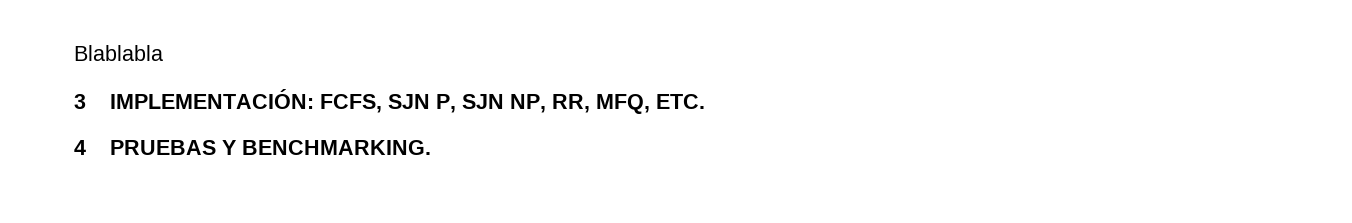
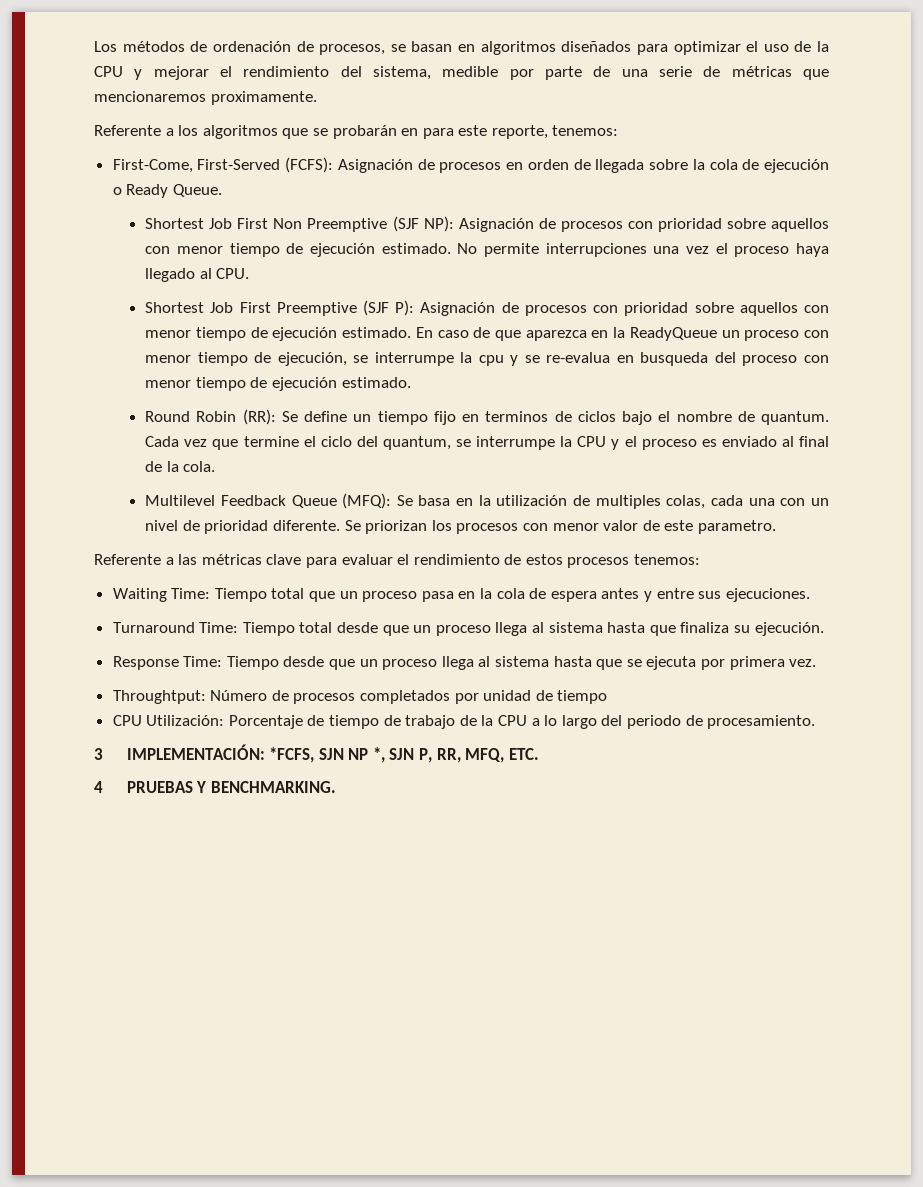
[74,45,163,61] [74,89,547,113] Blablabla // 3 IMPLEMENTACIÓN: FCFS, SJN P, SJN NP, -> [94,41,829,55] [94,66,830,80] [94,91,317,105] [94,125,619,139] [112,157,829,173] [112,184,222,198] [145,216,829,232] [145,243,829,257] [145,268,250,282] [145,300,829,316] [145,327,829,341] [145,352,830,366] [145,377,411,391] [145,409,829,425] [145,436,829,450] [145,461,216,472] [145,493,830,509] [145,520,776,534] [94,554,701,568] [112,588,810,602] [112,622,824,636] [112,656,817,670] [112,690,608,704] [112,715,816,729] [94,744,433,763] Los métodos de ordenación de procesos, se basan en algoritmos diseñados para optimizar el uso de la CPU y mejorar el rendimiento del sistema, medible por parte de una serie de métricas que mencionaremos proximamente. // Referente a los algoritmos que se probarán en para este reporte, tenemos: // First-Come, First-Served (FCFS): Asignación de procesos en orden de llegada sobre la cola de ejecución o Ready Queue. // Shortest Job First Non Preemptive (SJF NP): Asignación de procesos con prioridad sobre aquellos con menor tiempo de ejecución estimado. No permite interrupciones una vez el proceso haya llegado al CPU. // Shortest Job First Preemptive (SJF P): Asignación de procesos con prioridad sobre aquellos con menor tiempo de ejecución estimado. En caso de que aparezca en la ReadyQueue un proceso con menor tiempo de ejecución, se interrumpe la cpu y se re-evalua en busqueda del proceso con menor tiempo de ejecución estimado. // Round Robin (RR): Se define un tiempo fijo en terminos de ciclos bajo el nombre de quantum. Cada vez que termine el ciclo del quantum, se interrumpe la CPU y el proceso es enviado al final de la cola. // Multilevel Feedback Queue (MFQ): Se basa en la utilización de multiples colas, cada una con un nivel de prioridad diferente. Se priorizan los procesos con menor valor de este parametro. // Referente a las métricas clave para evaluar el rendimiento de estos procesos tenemos: // Waiting Time: Tiempo total que un proceso pasa en la cola de espera antes y entre sus ejecuciones. // Turnaround Time: Tiempo total desde que un proceso llega al sistema hasta que finaliza su ejecución. // Response Time: Tiempo desde que un proceso llega al sistema hasta que se ejecuta por primera vez. // Throughtput: Número de procesos completados por unidad de tiempo // CPU Utilización: Porcentaje de tiempo de trabajo de la CPU a lo largo del periodo de procesamiento. // 3 IMPLEMENTACIÓN: *FCFS, SJN NP *, SJN P,

